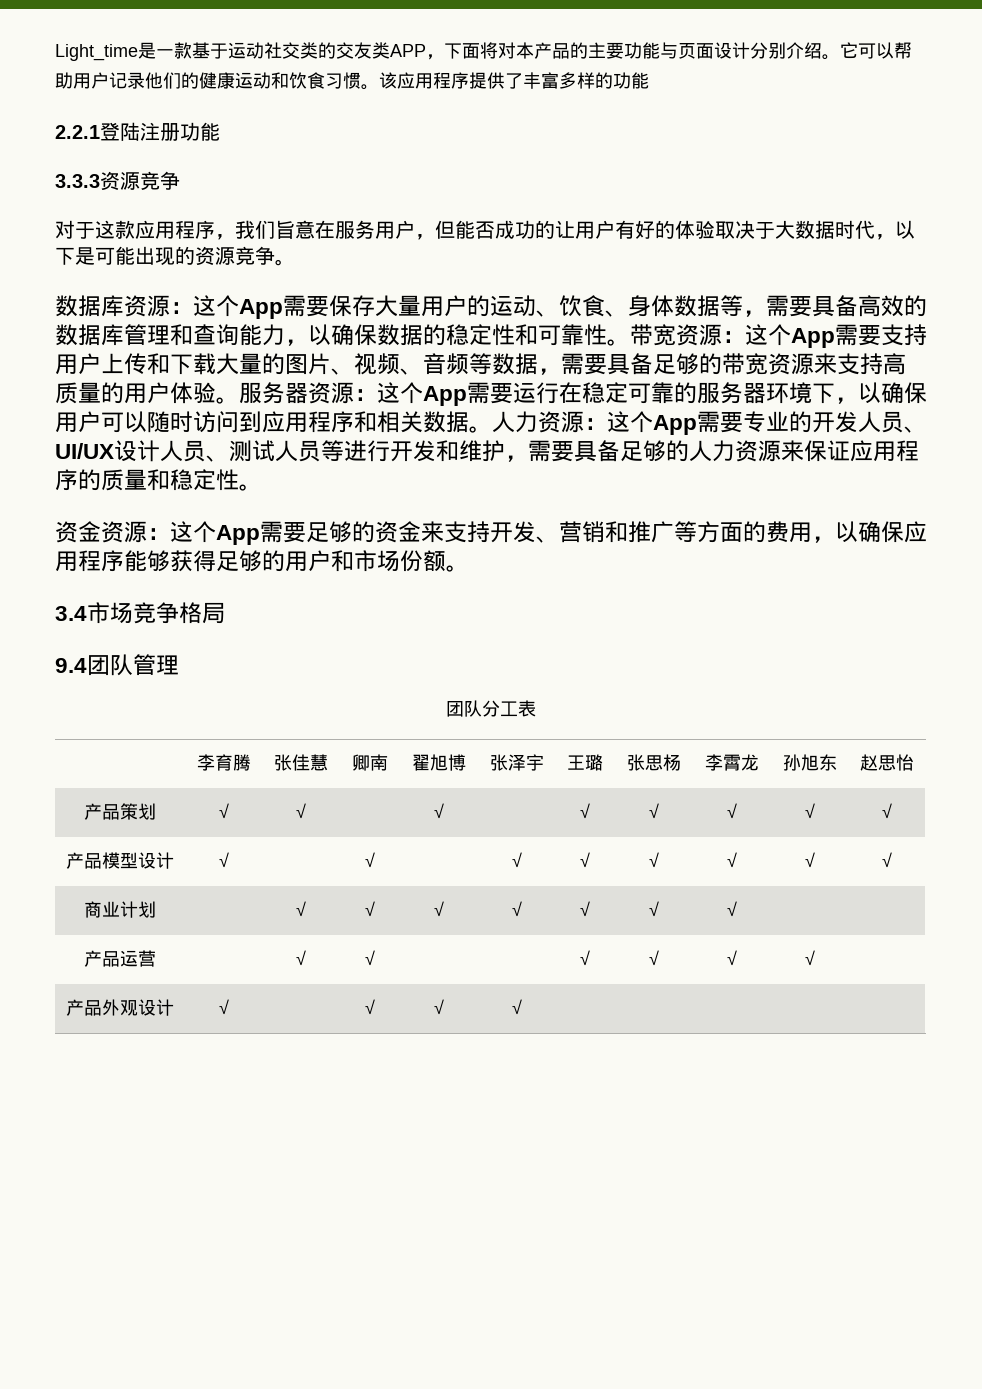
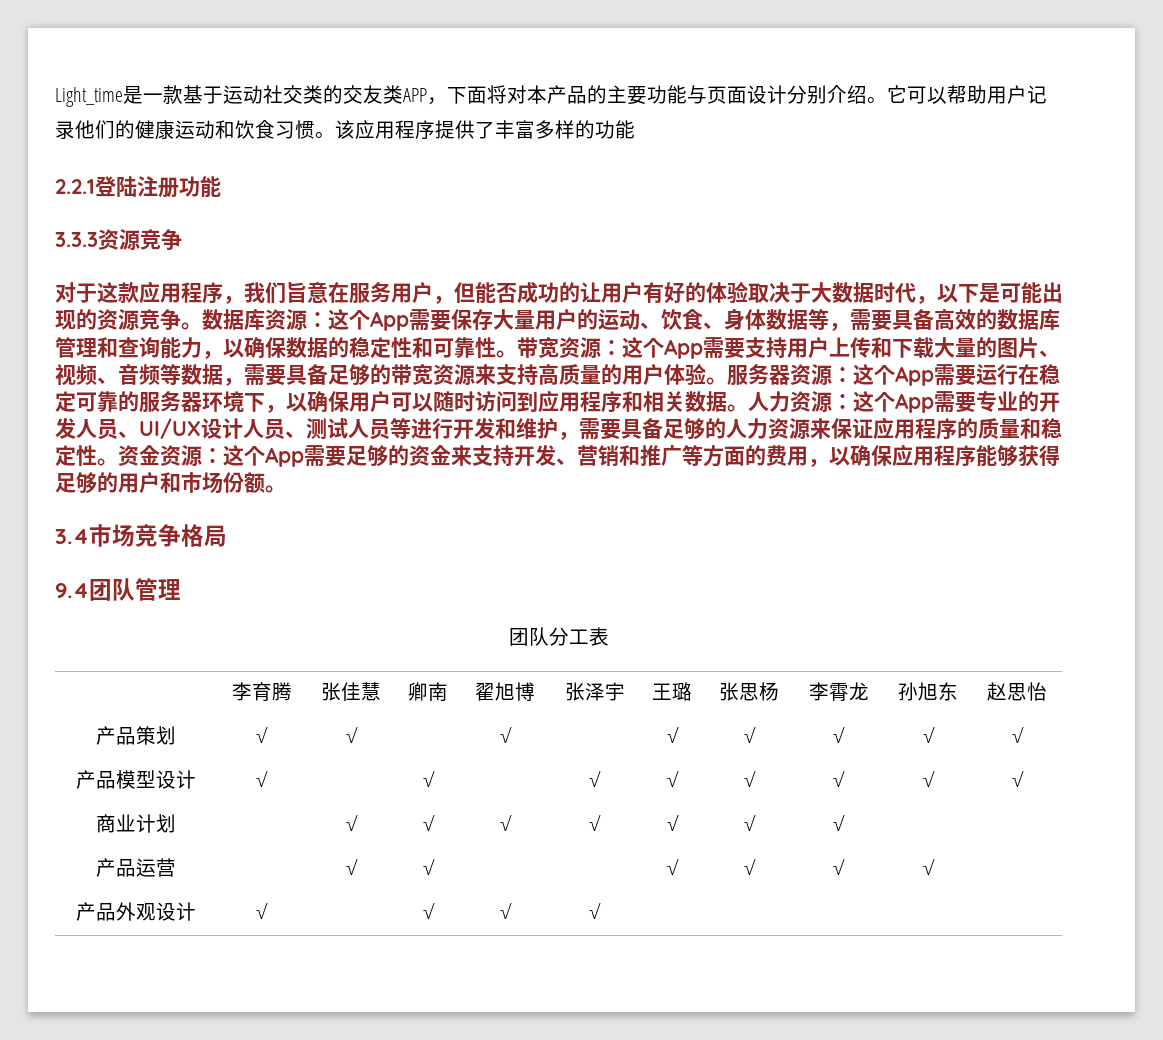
(295, 262) // -> (202, 326) none
(262, 487) // -> (118, 462) none

